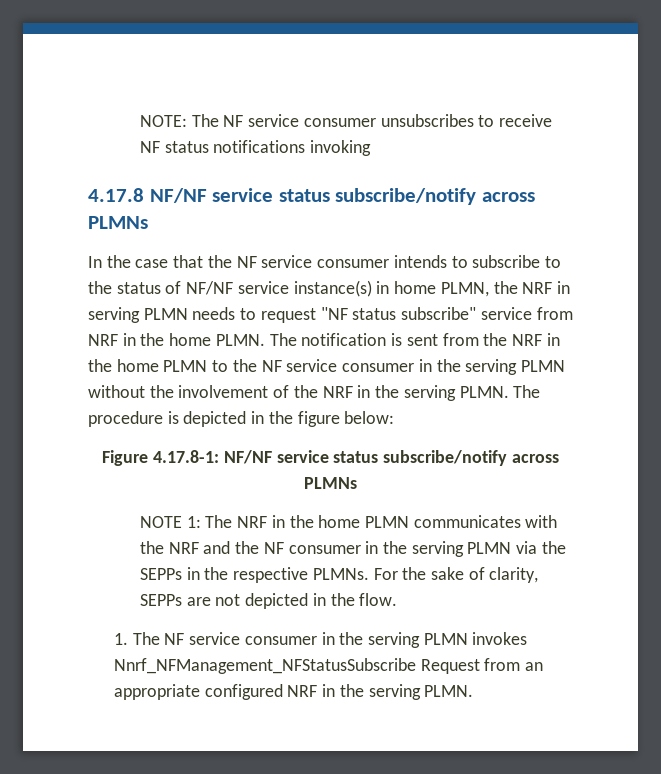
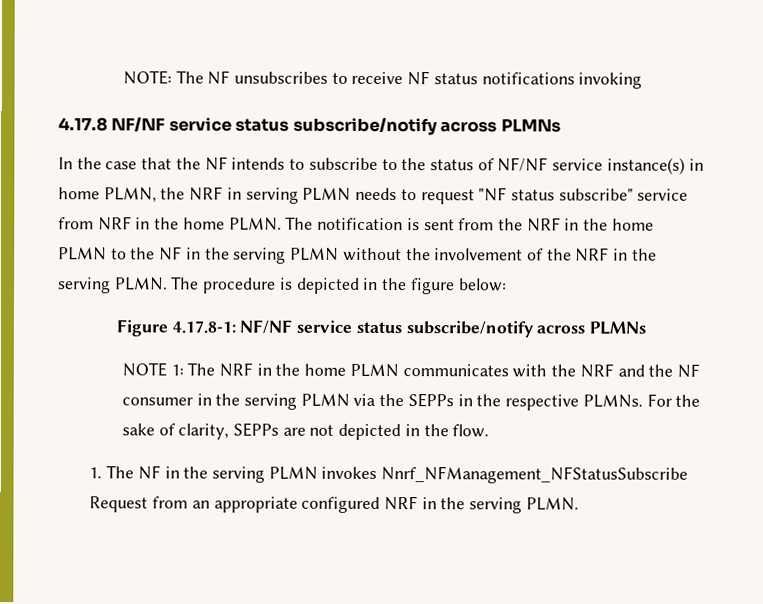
[248,114,376,127] service consumer -> (231, 77) none
[261,255,390,268] service consumer -> (228, 163) none
[286,359,415,372] service consumer -> (183, 253) none
[189,632,317,645] service consumer -> (161, 472) none

